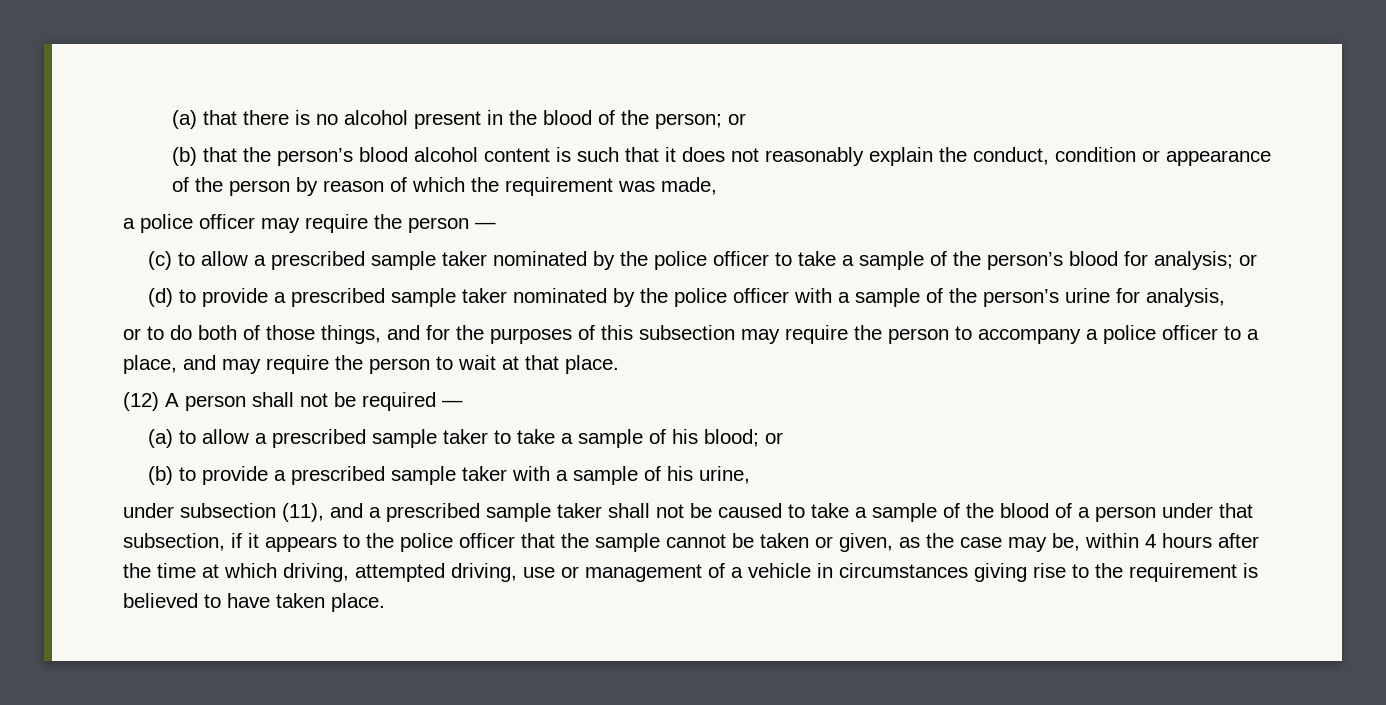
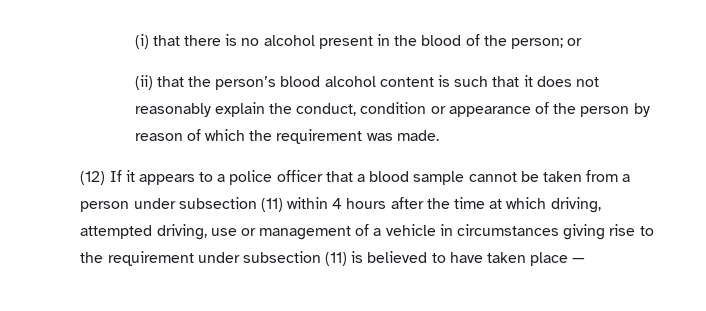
[171,110,197,129] (a) -> [134,34,149,49] (i)
[171,147,197,166] (b) -> [134,75,153,90] (ii)
[660,177,717,195] [123,214,497,233] [147,251,1257,270] [147,288,1225,307] [123,325,1260,344] [123,355,620,374] [123,392,464,411] [147,429,783,448] [147,466,750,485] [123,503,1254,522] [123,533,1081,552] made, // a police officer may require the person — // (c) to allow a prescribed sample taker nominated by the police officer to take a sample of the person’s blood for analysis; or // (d) to provide a prescribed sample taker nominated by the police officer with a sample of the person’s urine for analysis, // or to do both of those things, and for the purposes of this subsection may require the person to accompany a police officer to a place, and may require the person to wait at that place. // (12) A person shall not be required — // (a) to allow a prescribed sample taker to take a sample of his blood; or // (b) to provide a prescribed sample taker with a sample of his urine, // under subsection (11), and a prescribed sample taker shall not be caused to take a sample of the blood of a person under that subsection, if it appears to the police officer that the sample cannot be taken or given, as the case may be, -> [396,130,439,141] [80,170,631,185] [80,197,283,212] made. // (12) If it appears to a police officer that a blood sample cannot be taken from a person under subsection (11)
(1238, 572) none -> [197,251,348,266] under subsection (11)
[331,593,386,612] place. -> [530,252,586,266] place —

